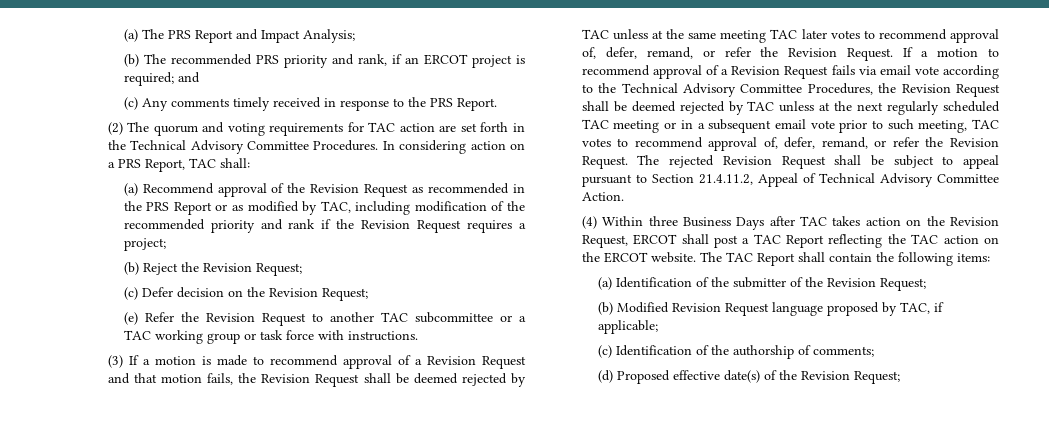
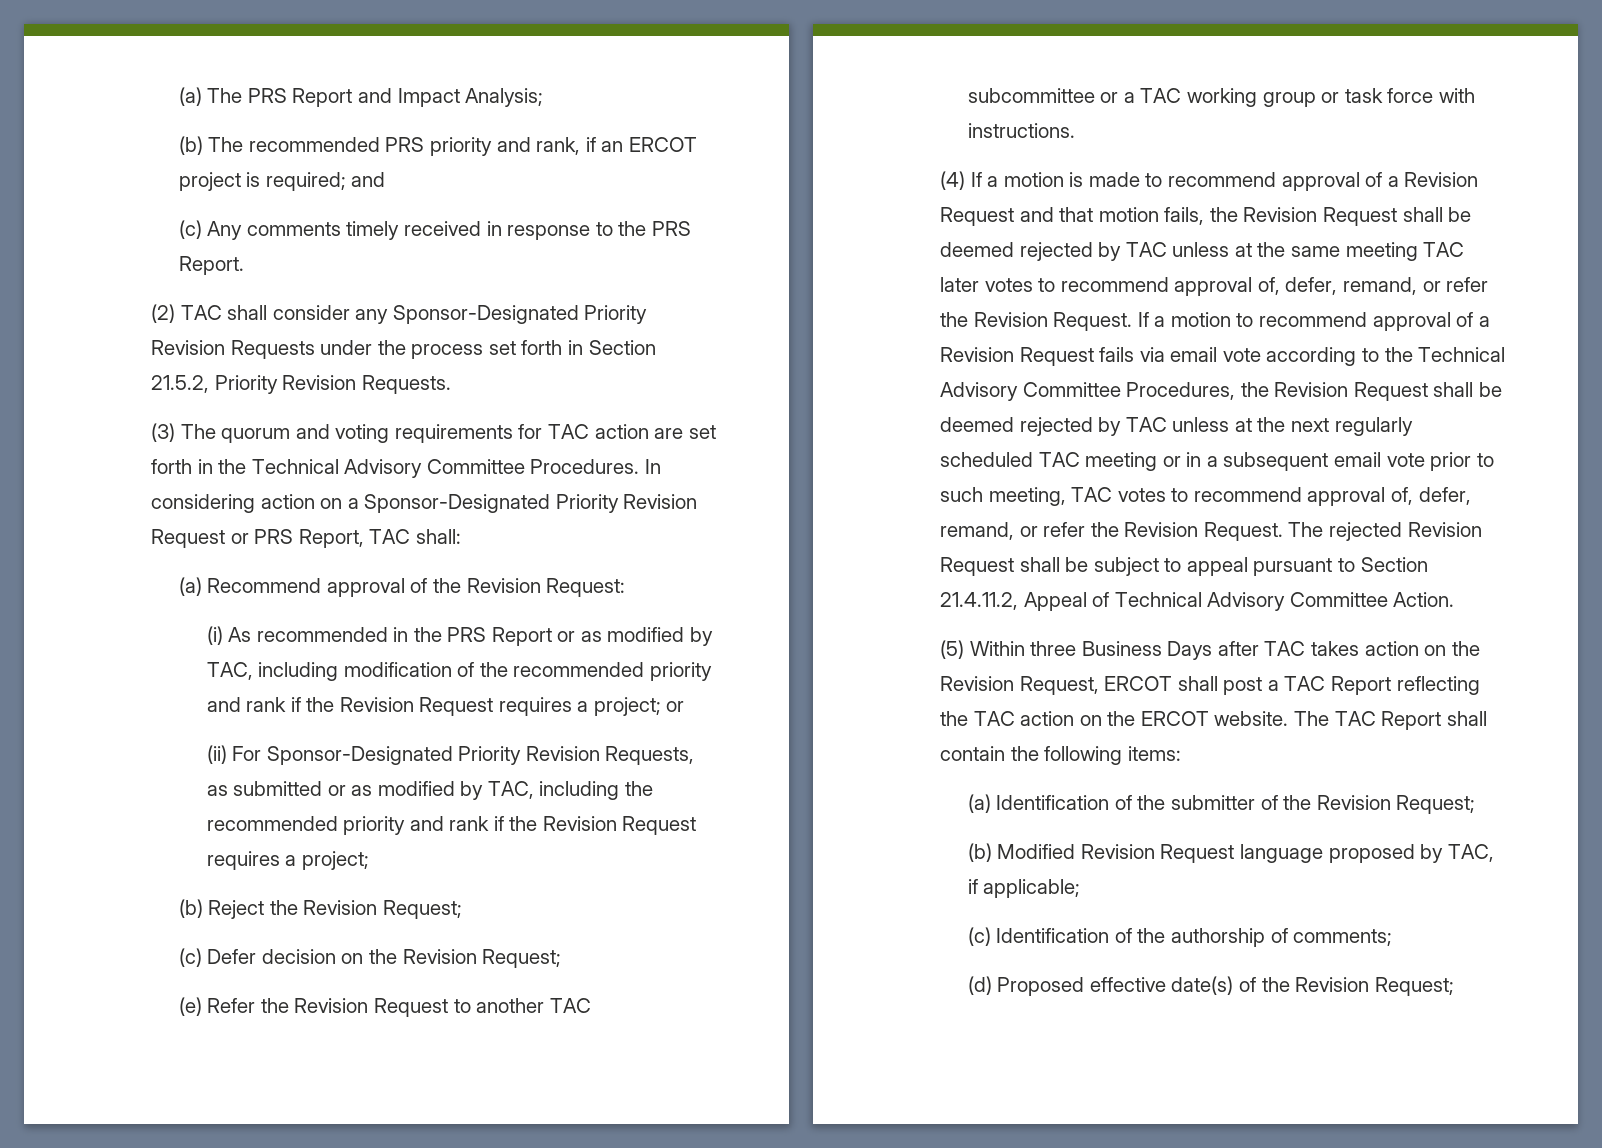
(123, 128) none -> [180,305,648,324] [151,340,656,359] [151,375,451,394] [151,423,176,442] TAC shall consider any Sponsor-Designated Priority Revision Requests under the process set forth in Section 21.5.2, Priority Revision Requests. // (3)
(115, 165) none -> [364,494,698,513] [151,529,249,548] Sponsor-Designated Priority Revision Request or
[364,184,424,197] Request as -> [546,578,626,597] [206,626,252,645] Request: // (i) As
(166, 244) none -> [666,701,685,712] [206,745,695,765] [206,781,653,800] [206,816,697,835] [206,851,369,870] or // (ii) For Sponsor-Designated Priority Revision Requests, as submitted or as modified by TAC, including the recommended priority and rank if the Revision Request requires a project;
[107,355,123,368] (3) -> [940,171,966,190] (4)
[581,216,597,229] (4) -> [940,640,965,659] (5)

